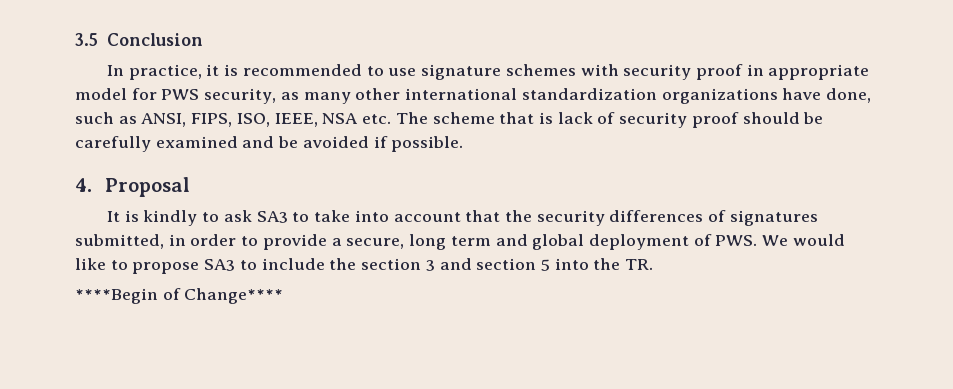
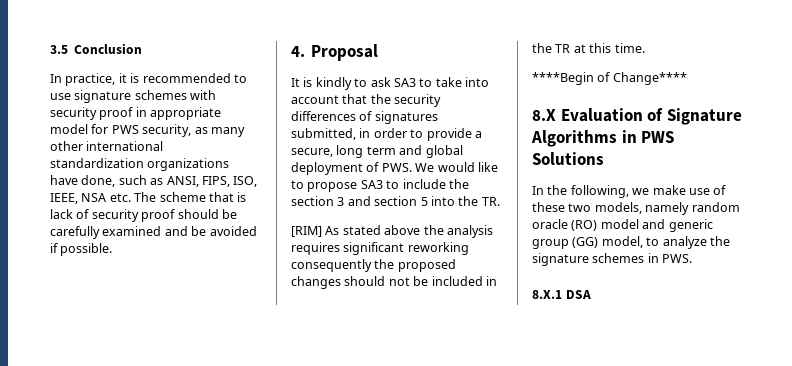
[75,288,284,304] ****Begin of Change**** -> [291,225,493,238] [291,242,469,255] [291,259,456,272] [291,276,497,289] [532,43,645,53] [532,72,687,85] [532,108,742,125] [531,130,675,147] [532,152,604,165] [532,185,727,198] [532,202,740,215] [532,219,713,232] [532,236,730,249] [532,253,693,266] [532,290,591,299] [RIM] As stated above the analysis requires significant reworking consequently the proposed changes should not be included in the TR at this time. // ****Begin of Change**** // 8.X Evaluation of Signature Algorithms in PWS Solutions // In the following, we make use of these two models, namely random oracle (RO) model and generic group (GG) model, to analyze the signature schemes in PWS. // 8.X.1 DSA

